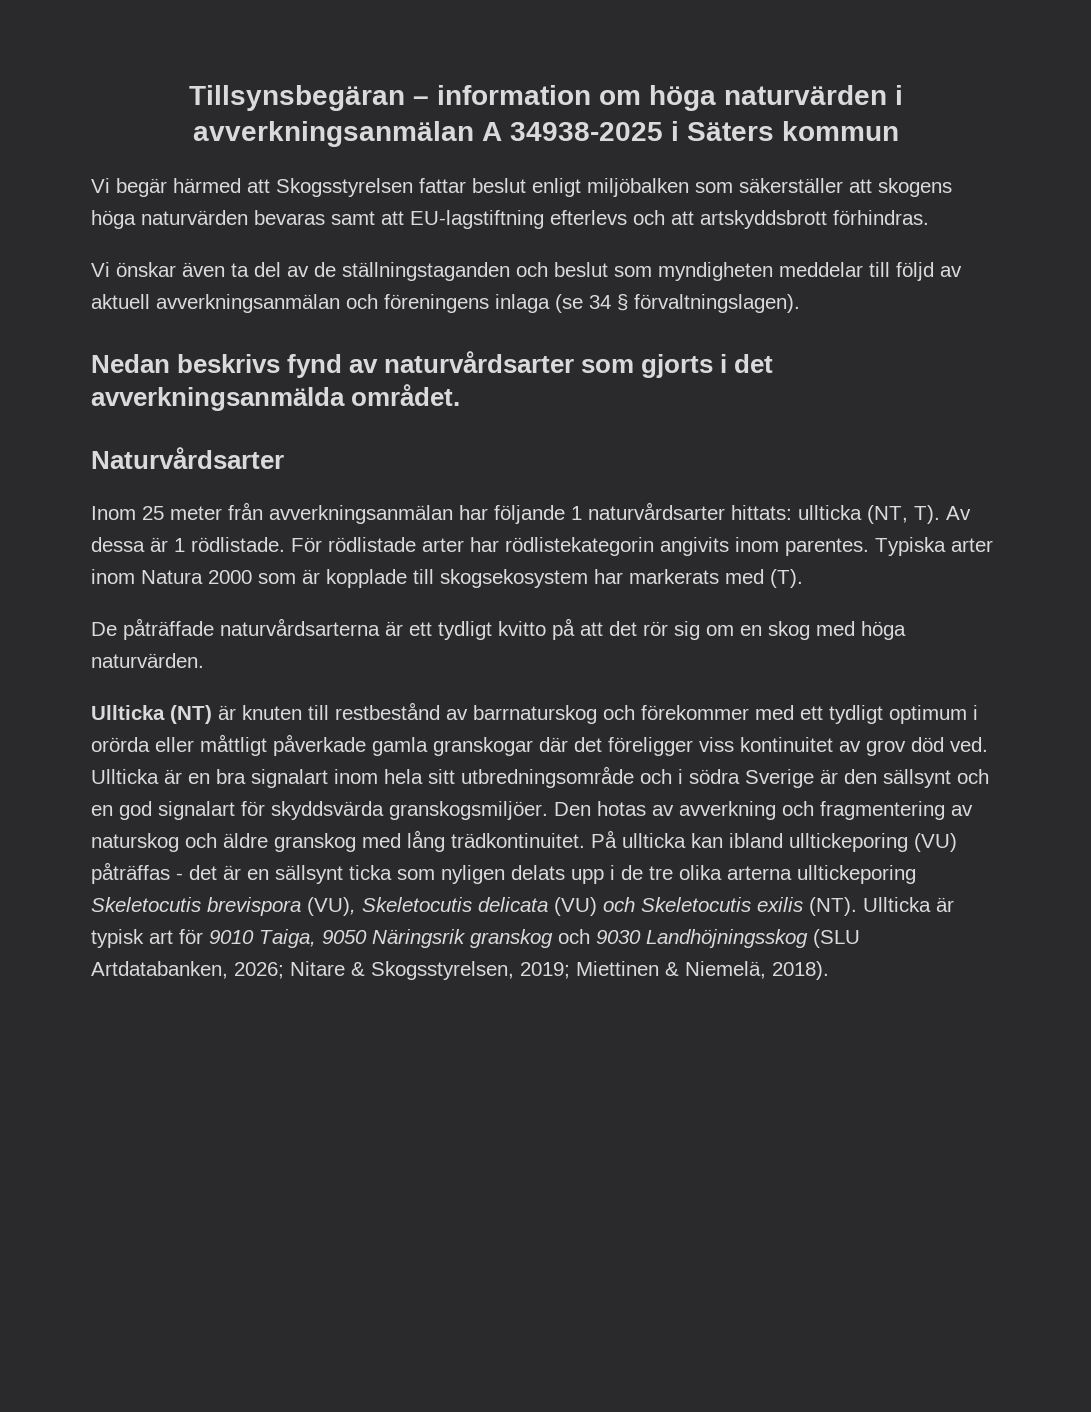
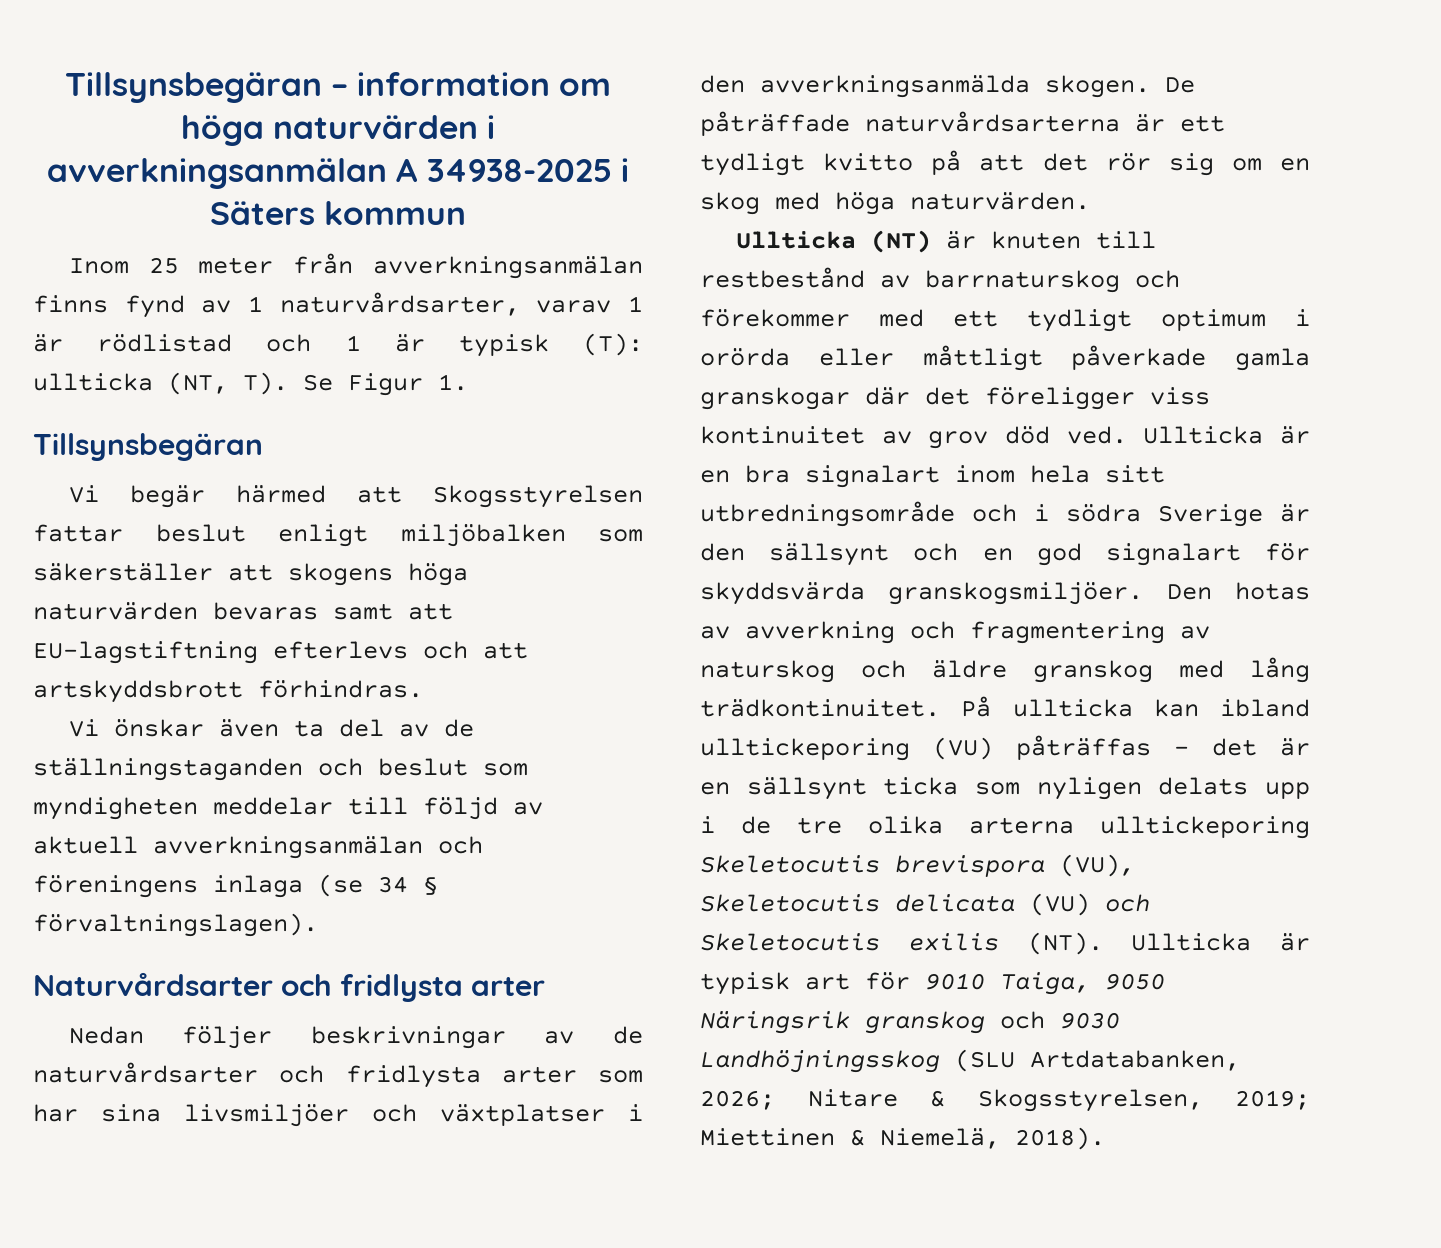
(899, 131) none -> [68,253,643,279] [33,292,643,318] [33,333,644,357] [33,372,468,396] [33,433,263,461] // Inom 25 meter från avverkningsanmälan finns fynd av 1 naturvårdsarter, varav 1 är rödlistad och 1 är typisk (T): ullticka (NT, T). Se Figur 1. // Tillsynsbegäran
[91,351,774,378] [91,384,461,411] [91,447,284,469] [91,502,971,524] [91,537,993,556] [91,569,803,588] Nedan beskrivs fynd av naturvårdsarter som gjorts i det avverkningsanmälda området. // Naturvårdsarter // Inom 25 meter från avverkningsanmälan har följande 1 naturvårdsarter hittats: ullticka (NT, T). Av dessa är 1 rödlistade. För rödlistade arter har rödlistekategorin angivits inom parentes. Typiska arter inom Natura 2000 som är kopplade till skogsekosystem har markerats med (T). // -> [33,972,546,1002] [68,1026,643,1049] [33,1062,643,1088] [33,1104,643,1127] [700,75,1150,98] Naturvårdsarter och fridlysta arter // Nedan följer beskrivningar av de naturvårdsarter och fridlysta arter som har sina livsmiljöer och växtplatser i den avverkningsanmälda skogen.

